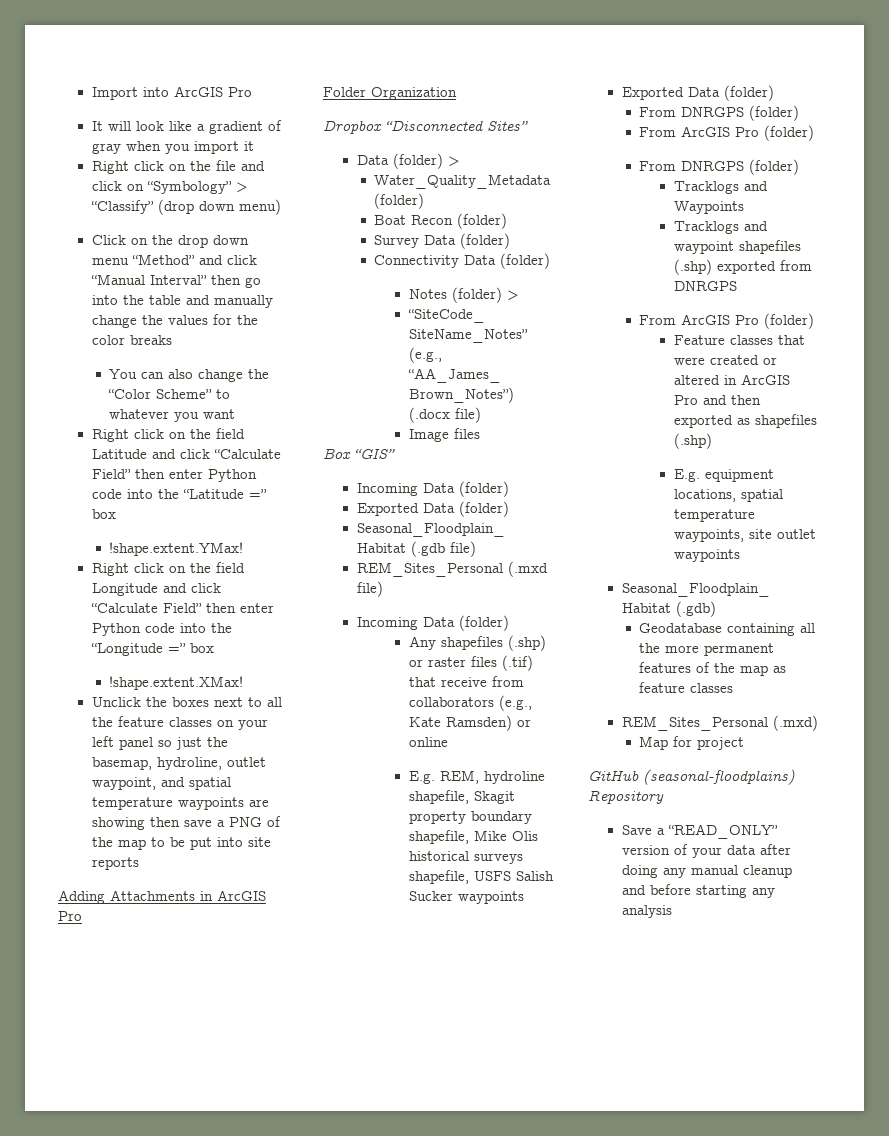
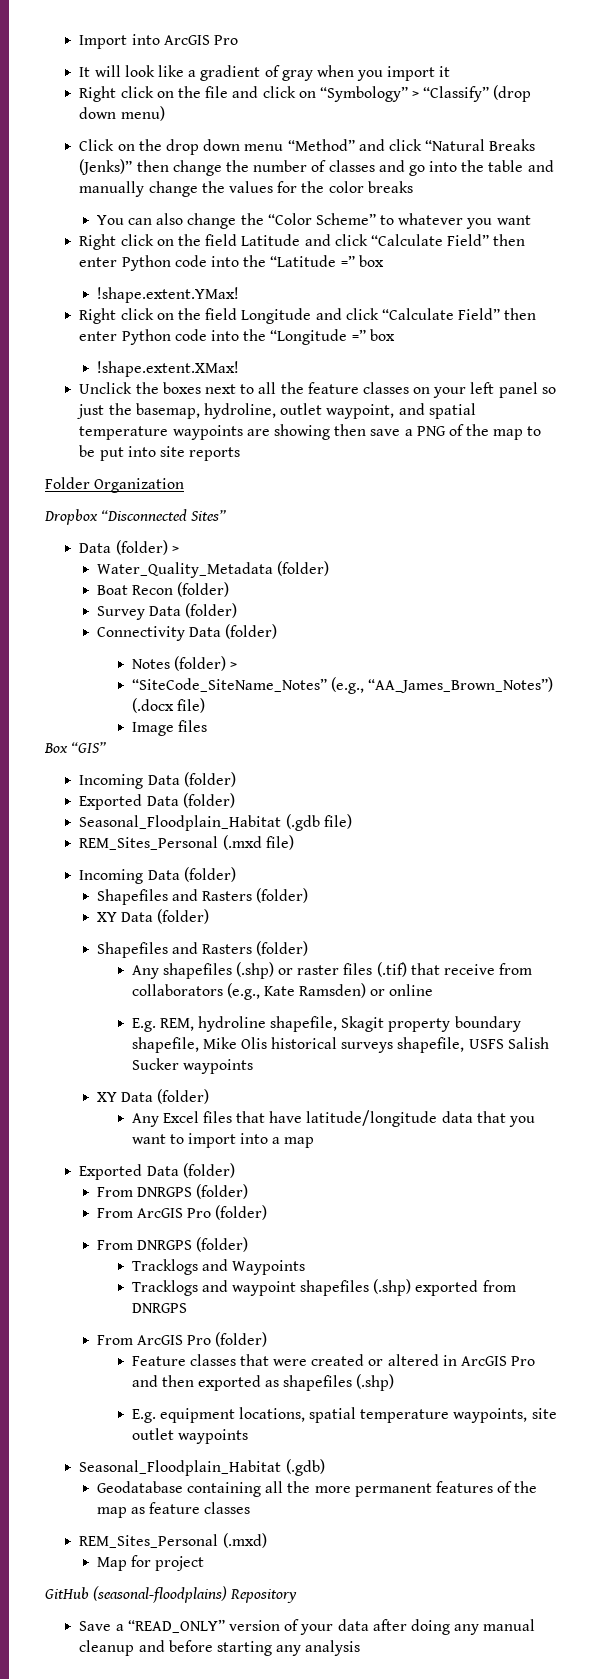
[90,274,241,285] “Manual Interval” then -> [425,139,536,151] [79,159,405,176] “Natural Breaks (Jenks)” then change the number of classes and
[58,890,266,904] [58,911,82,921] // Adding Attachments in ArcGIS Pro -> (241, 454) none
(509, 623) none -> [96,888,309,905] [96,909,210,924] [96,941,309,958] // Shapefiles and Rasters (folder) // XY Data (folder) // Shapefiles and Rasters (folder)
(524, 897) none -> [96,1089,210,1104] [131,1110,536,1127] [131,1133,315,1148] // XY Data (folder) // Any Excel files that have latitude/longitude data that you want to import into a map

